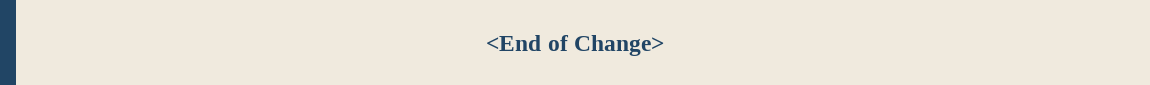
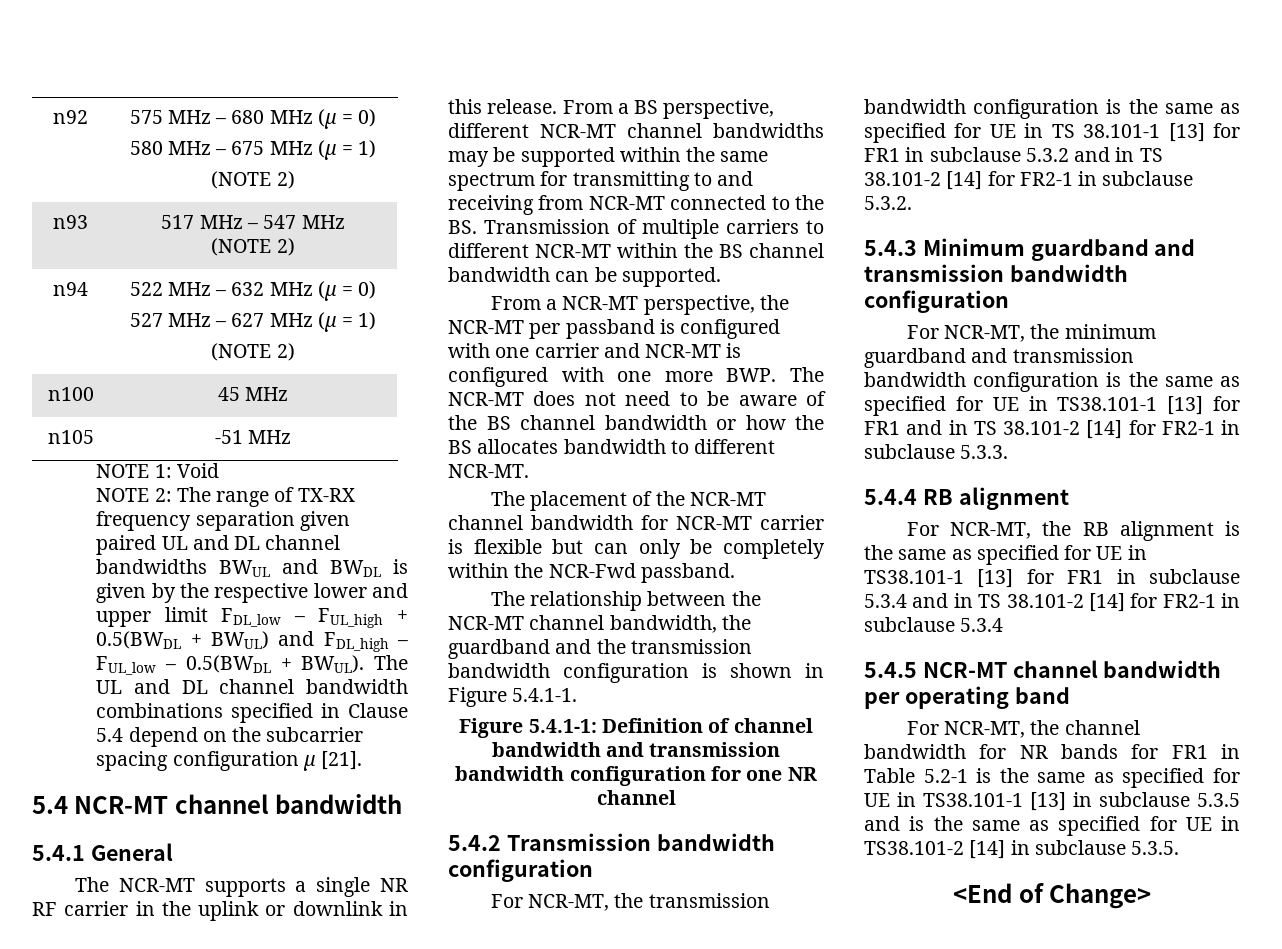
(486, 43) none -> [53,110,88,124] [129,109,377,129] [129,140,377,160] [211,171,295,189] [53,215,88,229] [161,215,345,229] [211,238,295,256] [53,282,88,296] [129,281,377,301] [129,312,377,332] [211,343,295,361] [47,387,94,401] [217,387,289,401] [47,430,94,444] [214,430,292,444] [96,463,219,478] [96,487,355,507] [96,511,350,531] [96,535,341,555] [96,559,409,577] [96,583,408,603] [96,607,408,628] [96,631,408,652] [96,655,408,675] [96,679,408,694] [96,703,408,723] [96,727,364,747] [96,751,363,771] [32,794,403,814] [32,843,173,861] [74,877,408,897] [32,901,408,921] [448,99,775,119] [448,123,824,138] [448,147,769,167] [448,171,754,191] [448,195,824,215] [448,219,824,239] [448,243,824,258] [448,267,721,287] [490,295,789,315] [448,319,781,339] [448,343,742,358] [448,367,824,387] [448,391,826,406] [448,415,824,430] [448,439,776,454] [448,464,529,478] [490,491,766,511] [448,515,824,530] [448,539,825,559] [448,563,735,583] [490,591,761,611] [448,615,751,633] [448,639,752,659] [448,663,824,683] [448,687,578,707] [459,718,813,738] [491,742,781,757] [455,766,817,786] [596,790,676,805] [448,833,775,851] [448,859,593,882] [490,893,770,911] [864,99,1240,119] [864,123,1240,143] [864,147,1163,162] [864,171,1194,190] [864,196,912,210] [864,238,1196,261] [864,264,1128,282] [864,290,1009,313] [906,324,1156,342] [864,348,1134,368] [864,372,1240,392] [864,396,1240,416] [864,420,1240,439] [864,444,1009,459] [864,487,1069,510] [906,521,1240,541] [864,545,1147,565] [864,569,1240,588] [864,593,1240,612] [864,617,1004,632] [864,660,1222,678] [864,686,1070,709] [906,720,1140,738] [864,744,1240,759] [864,768,1240,788] [864,792,1240,811] [864,816,1240,836] [864,840,1180,859] n92 | 575 MHz – 680 MHz (μ = 0) // 580 MHz – 675 MHz (μ = 1) // (NOTE 2) // n93 | 517 MHz – 547 MHz // (NOTE 2) // n94 | 522 MHz – 632 MHz (μ = 0) // 527 MHz – 627 MHz (μ = 1) // (NOTE 2) // n100 | 45 MHz // n105 | -51 MHz // NOTE 1: Void // NOTE 2: The range of TX-RX frequency separation given paired UL and DL channel bandwidths BWUL and BWDL is given by the respective lower and upper limit FDL_low – FUL_high + 0.5(BWDL + BWUL) and FDL_high – FUL_low – 0.5(BWDL + BWUL). The UL and DL channel bandwidth combinations specified in Clause 5.4 depend on the subcarrier spacing configuration μ [21]. // 5.4 NCR-MT channel bandwidth // 5.4.1 General // The NCR-MT supports a single NR RF carrier in the uplink or downlink in this release. From a BS perspective, different NCR-MT channel bandwidths may be supported within the same spectrum for transmitting to and receiving from NCR-MT connected to the BS. Transmission of multiple carriers to different NCR-MT within the BS channel bandwidth can be supported. // From a NCR-MT perspective, the NCR-MT per passband is configured with one carrier and NCR-MT is configured with one more BWP. The NCR-MT does not need to be aware of the BS channel bandwidth or how the BS allocates bandwidth to different NCR-MT. // The placement of the NCR-MT channel bandwidth for NCR-MT carrier is flexible but can only be completely within the NCR-Fwd passband. // The relationship between the NCR-MT channel bandwidth, the guardband and the transmission bandwidth configuration is shown in Figure 5.4.1-1. // Figure 5.4.1-1: Definition of channel bandwidth and transmission bandwidth configuration for one NR channel // 5.4.2 Transmission bandwidth configuration // For NCR-MT, the transmission bandwidth configuration is the same as specified for UE in TS 38.101-1 [13] for FR1 in subclause 5.3.2 and in TS 38.101-2 [14] for FR2-1 in subclause 5.3.2. // 5.4.3 Minimum guardband and transmission bandwidth configuration // For NCR-MT, the minimum guardband and transmission bandwidth configuration is the same as specified for UE in TS38.101-1 [13] for FR1 and in TS 38.101-2 [14] for FR2-1 in subclause 5.3.3. // 5.4.4 RB alignment // For NCR-MT, the RB alignment is the same as specified for UE in TS38.101-1 [13] for FR1 in subclause 5.3.4 and in TS 38.101-2 [14] for FR2-1 in subclause 5.3.4 // 5.4.5 NCR-MT channel bandwidth per operating band // For NCR-MT, the channel bandwidth for NR bands for FR1 in Table 5.2-1 is the same as specified for UE in TS38.101-1 [13] in subclause 5.3.5 and is the same as specified for UE in TS38.101-2 [14] in subclause 5.3.5. //

